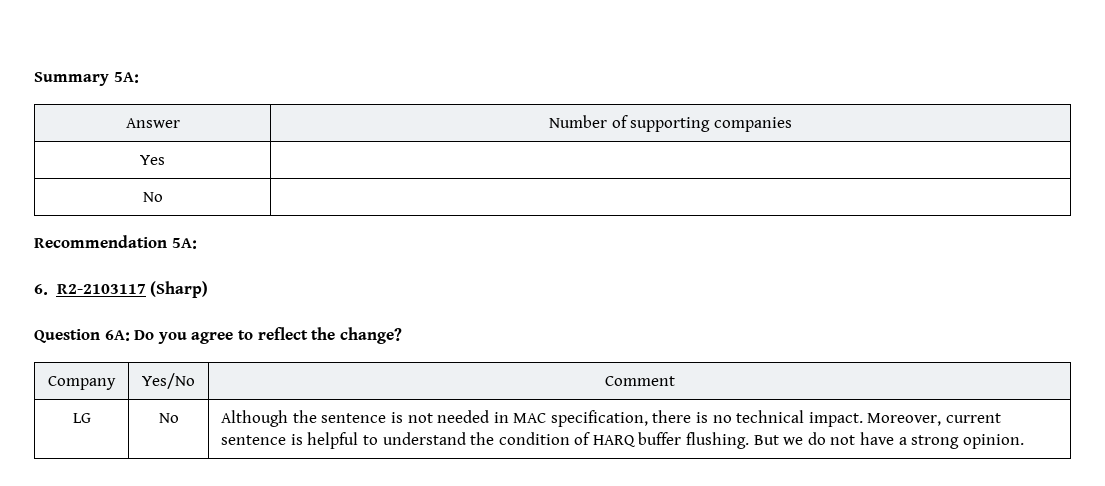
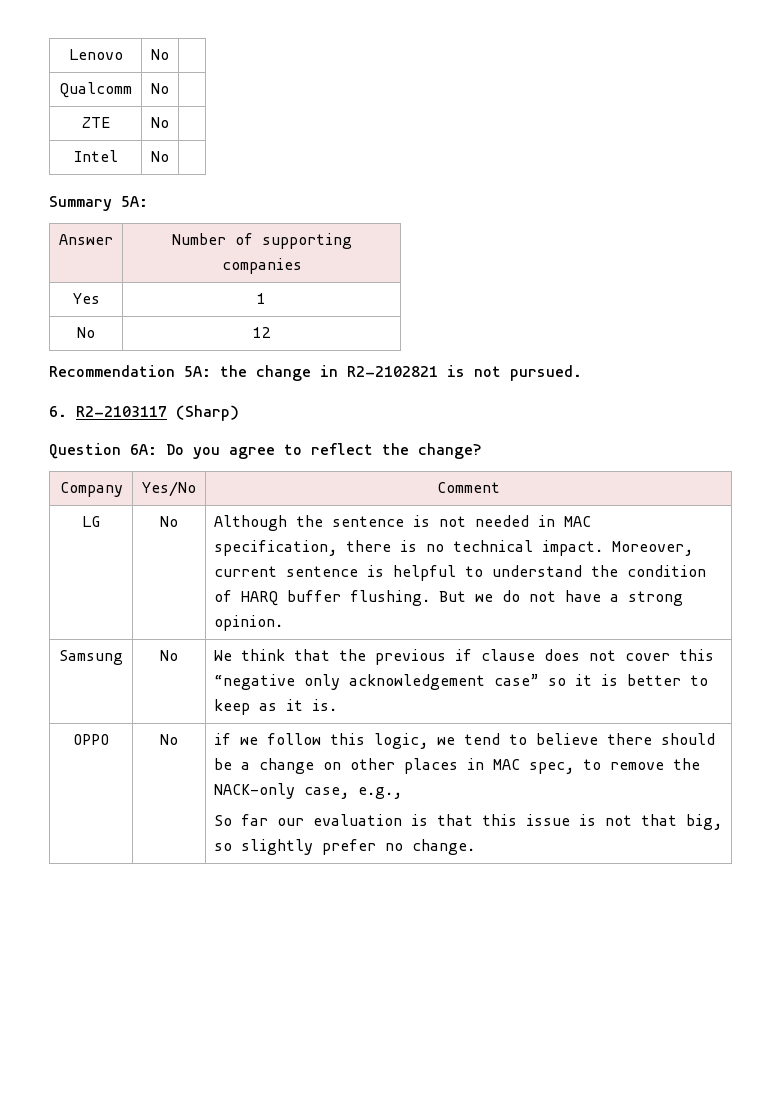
(34, 79) none -> [68,49,123,60] [151,49,169,60] [59,82,132,98] [151,83,169,94] [81,117,110,128] [151,117,169,128] [73,150,118,162] [151,151,169,162] Lenovo | No | // Qualcomm | No | // ZTE | No | // Intel | No | //
[142,192,163,202] // No | -> [257,293,266,304] [77,327,95,338] [252,327,271,338] 1 // No | 12
(197, 243) none -> [220,365,582,381] the change in R2-2102821 is not pursued.
(1024, 441) none -> [59,650,123,665] [160,650,178,661] [214,649,715,665] [214,674,709,690] [214,699,338,715] [73,734,109,745] [160,734,178,745] [214,733,716,749] [214,758,701,774] [214,783,403,799] [214,814,723,830] [214,839,476,855] // Samsung | No | We think that the previous if clause does not cover this “negative only acknowledgement case” so it is better to keep as it is. // OPPO | No | if we follow this logic, we tend to believe there should be a change on other places in MAC spec, to remove the NACK-only case, e.g., // So far our evaluation is that this issue is not that big, so slightly prefer no change.

